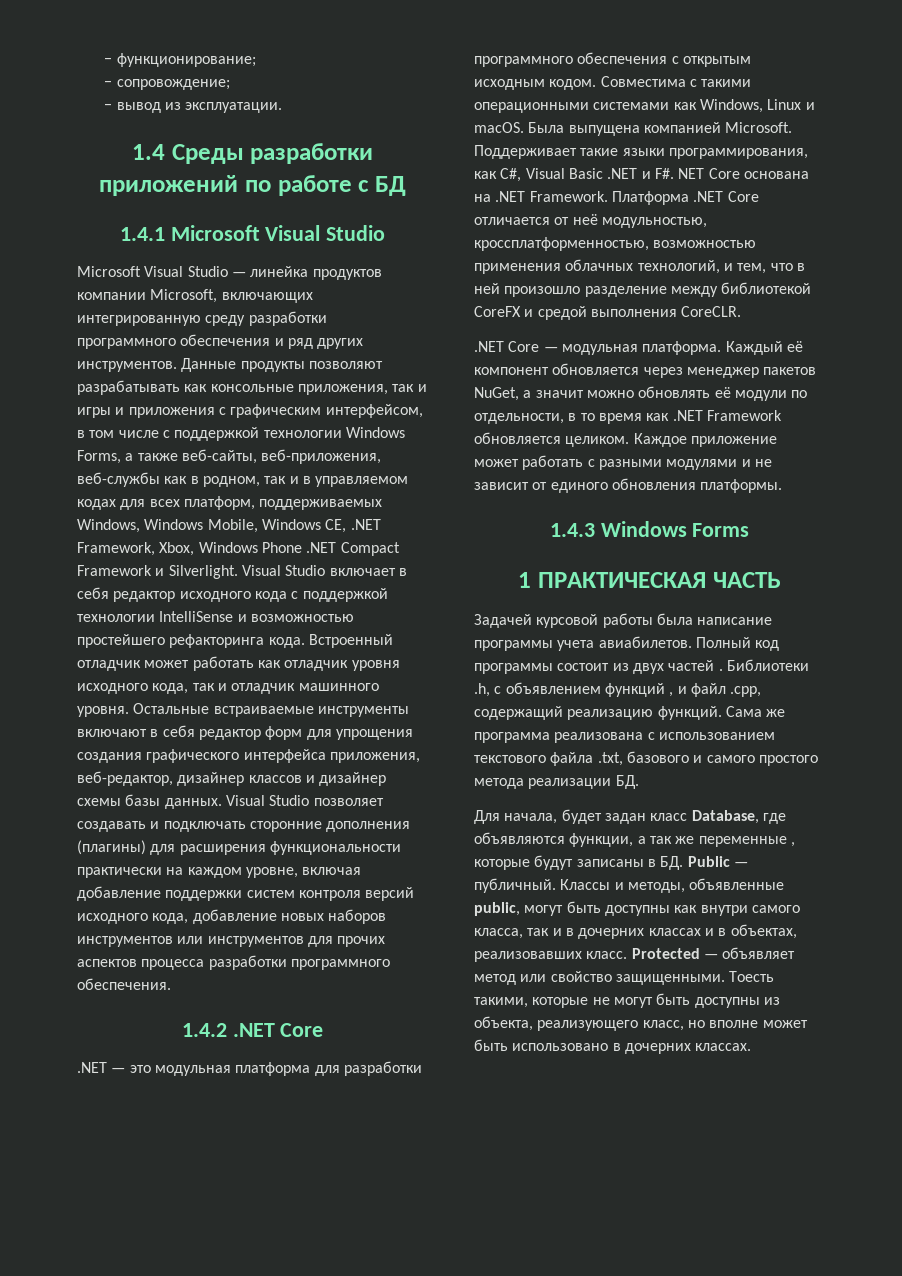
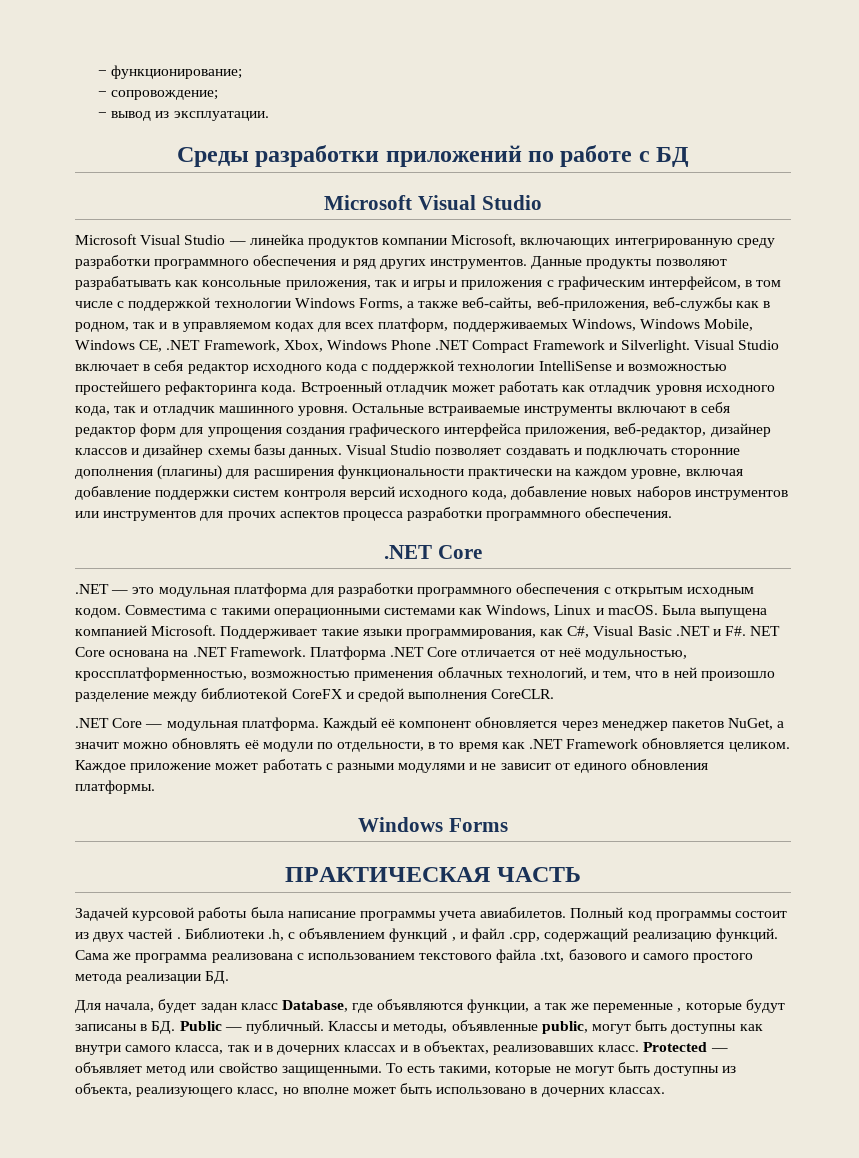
[131,144,165,160] 1.4 -> (269, 116) none
[119,227,165,241] 1.4.1 -> (690, 157) none
[181,1023,227,1037] 1.4.2 -> (673, 512) none
[549,523,595,537] 1.4.3 -> (155, 787) none
[518,572,532,588] 1 -> (508, 825) none
[729,971,775,982] Тоесть -> [385,1063,436,1073] То есть

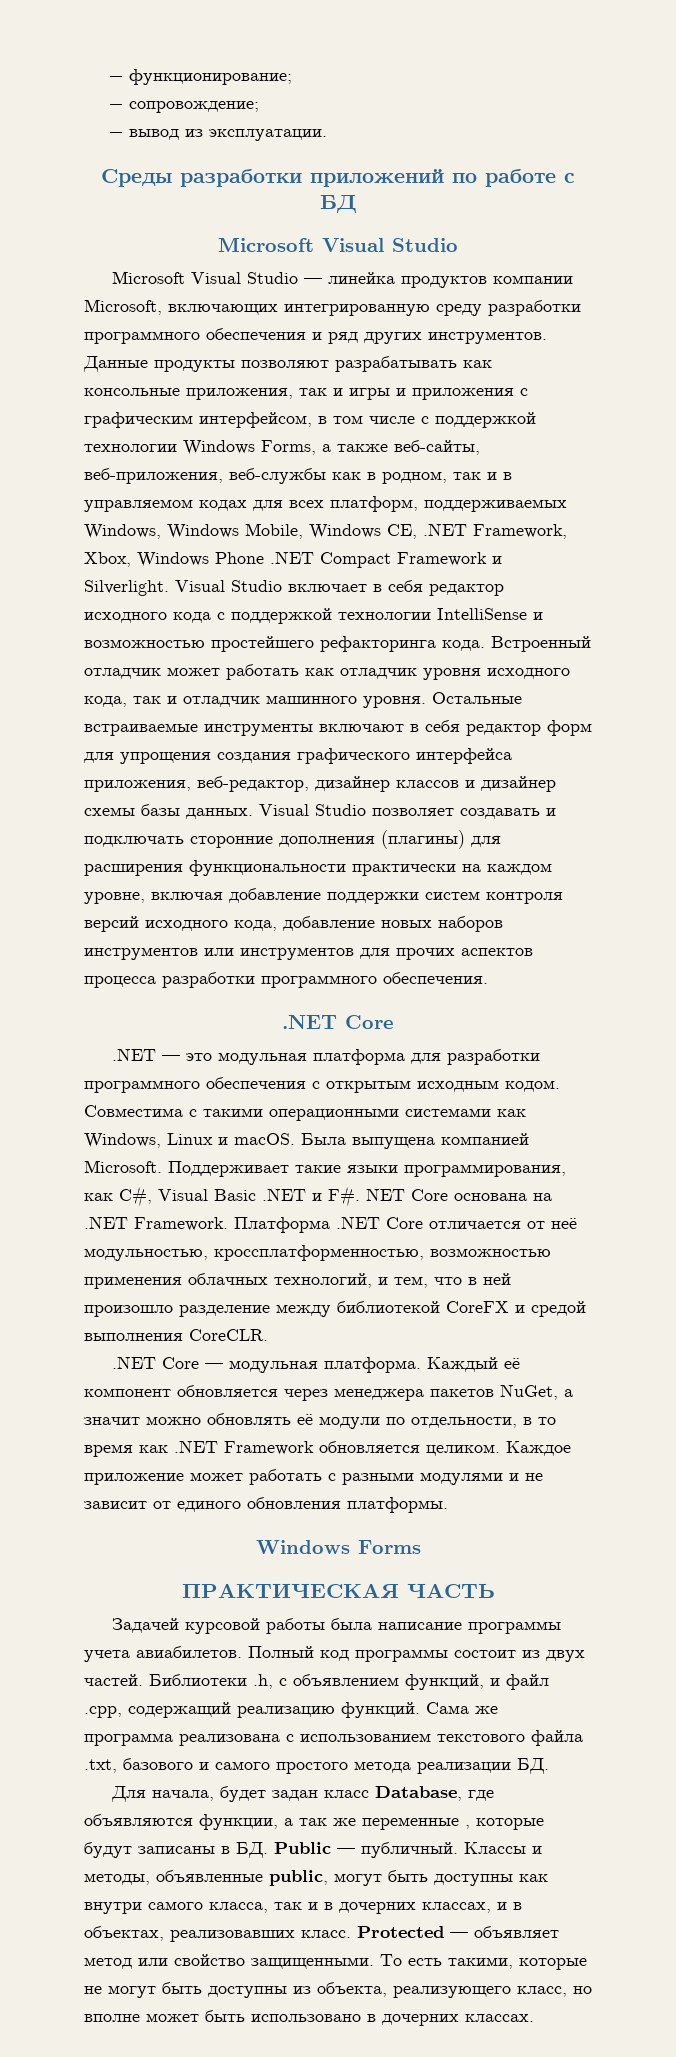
[601,721,668,731] менеджер -> [334,1388,424,1401] менеджера
[128,928,181,939] частей . -> [84,1674,143,1686] частей.
[389,928,456,942] функций , -> [405,1674,484,1690] функций,
[344,1045,397,1052] классах -> [422,1902,491,1913] классах,

